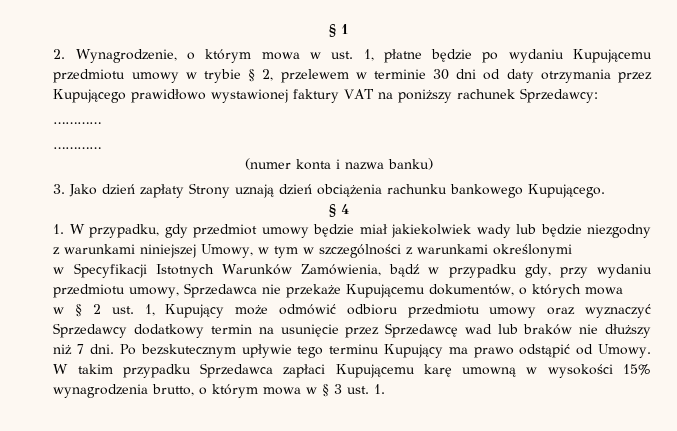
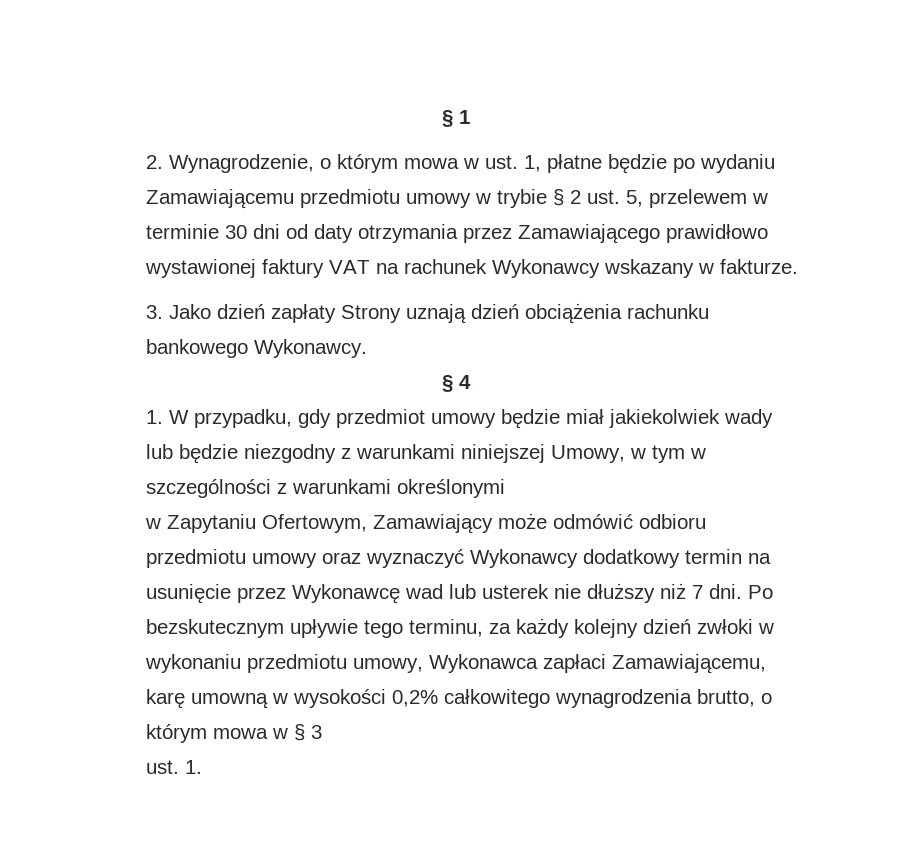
[573,49,653,63] Kupującemu -> [146,189,295,209] Zamawiającemu
[262,69,274,81] 2, -> [570,190,644,207] 2 ust. 5,
[53,89,127,103] Kupującego -> [518,224,661,244] Zamawiającego
[398,88,599,103] [53,122,102,124] [53,147,102,149] [244,158,433,170] poniższy rachunek Sprzedawcy: // ………… // ………… // (numer konta i nazwa banku) -> [404,259,799,278] rachunek Wykonawcy wskazany w fakturze.
[528,184,606,198] Kupującego. -> [254,339,368,358] Wykonawcy.
[73,263,652,278] [53,283,624,298] [53,304,225,318] Specyfikacji Istotnych Warunków Zamówienia, bądź w przypadku gdy, przy wydaniu przedmiotu umowy, Sprzedawca nie przekaże Kupującemu dokumentów, o których mowa // w § 2 ust. 1, Kupujący -> [167,514,494,534] Zapytaniu Ofertowym, Zamawiający
[53,323,128,338] Sprzedawcy -> [470,549,579,568] Wykonawcy
[385,323,459,338] Sprzedawcę -> [292,584,401,604] Wykonawcę
[523,324,573,335] braków -> [482,584,550,599] usterek
[329,344,652,358] [53,363,415,378] terminu Kupujący ma prawo odstąpić od Umowy. W takim przypadku Sprzedawca zapłaci Kupującemu -> [409,618,775,638] [145,654,767,674] terminu, za każdy kolejny dzień zwłoki w wykonaniu przedmiotu umowy, Wykonawca zapłaci Zamawiającemu,
[623,364,651,375] 15% -> [392,689,551,708] 0,2% całkowitego
(343, 389) none -> (323, 732) //

